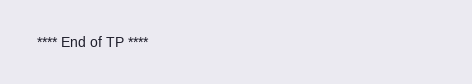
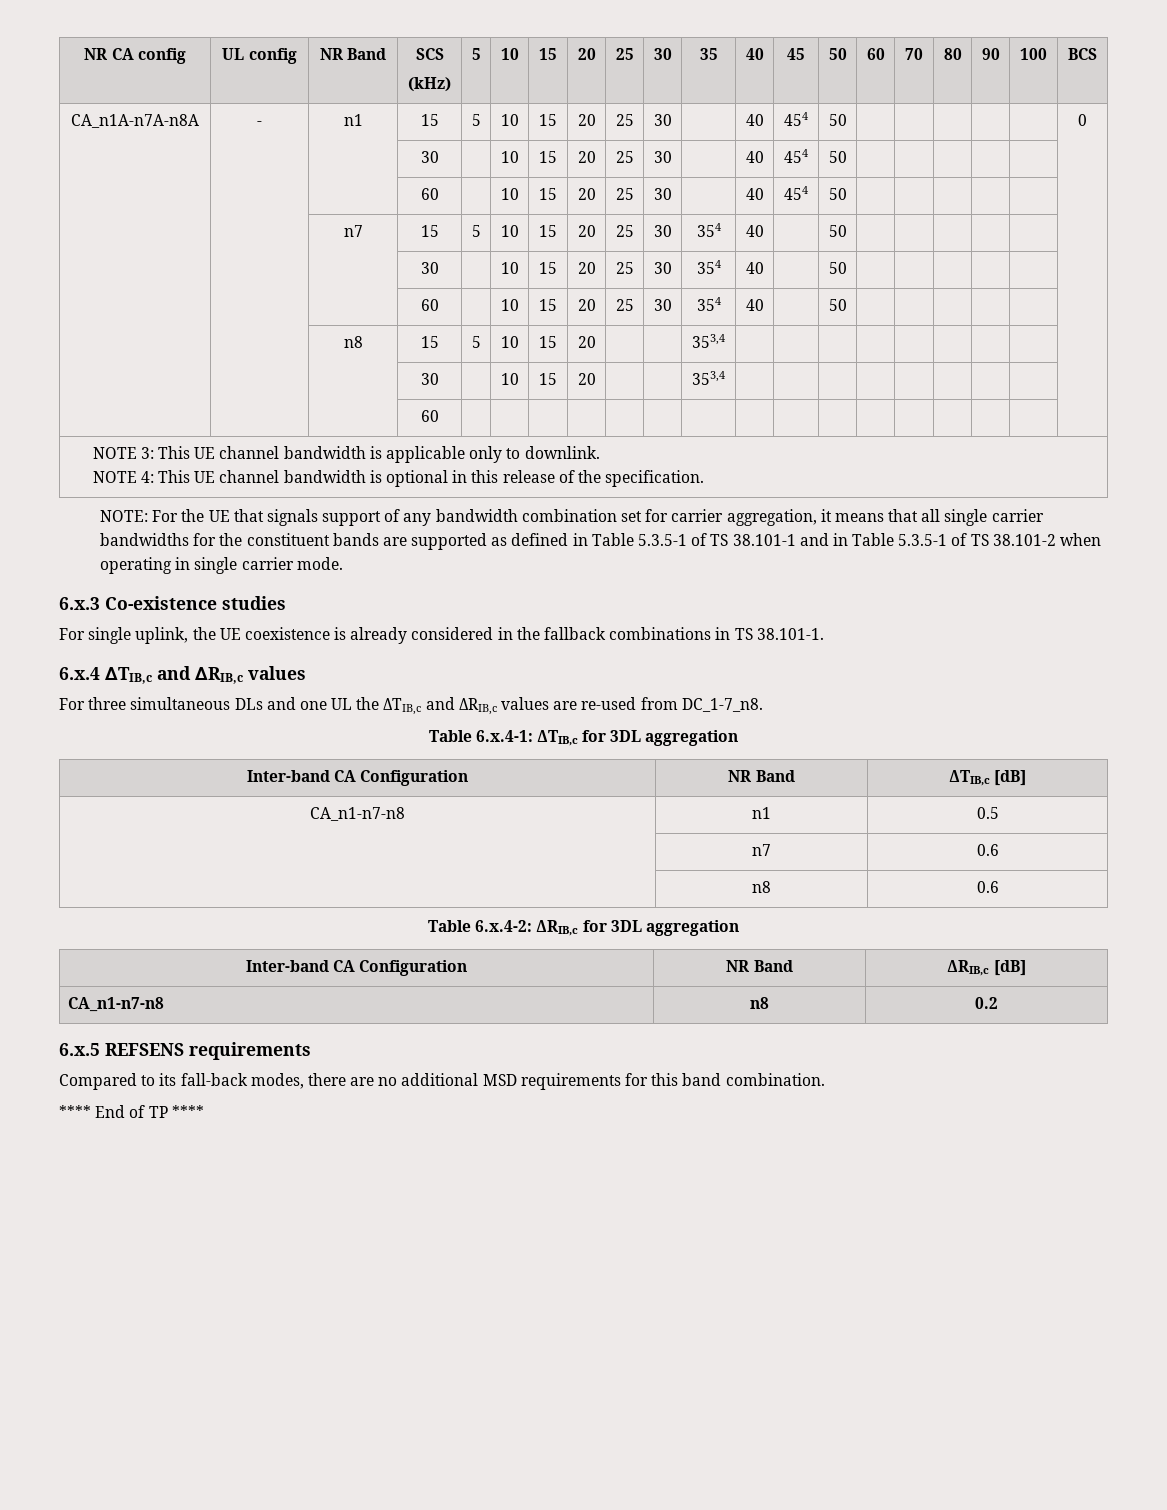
(37, 42) none -> [84,48,186,64] [222,48,297,64] [319,48,387,60] [415,48,444,60] [408,77,451,92] [471,48,481,60] [500,48,519,60] [539,48,557,60] [577,48,596,60] [615,48,634,60] [653,48,672,60] [699,48,718,60] [745,48,764,60] [787,48,805,60] [828,48,847,60] [866,48,885,60] [905,48,923,60] [943,48,962,60] [981,48,1000,60] [1020,48,1047,60] [1068,48,1097,60] [71,114,199,128] [257,121,262,126] [343,114,363,126] [420,114,439,126] [471,114,481,126] [500,114,519,126] [539,114,557,126] [577,114,596,126] [615,114,634,126] [653,114,672,126] [745,114,764,126] [784,112,808,126] [828,114,847,126] [1078,114,1087,126] [420,151,439,163] [500,151,519,163] [539,151,557,163] [577,151,596,163] [615,151,634,163] [653,151,672,163] [745,151,764,163] [784,149,808,163] [828,151,847,163] [420,188,439,200] [500,188,519,200] [539,188,557,200] [577,188,596,200] [615,188,634,200] [653,188,672,200] [745,188,764,200] [784,186,808,200] [828,188,847,200] [343,225,363,237] [420,225,439,237] [471,225,481,237] [500,225,519,237] [539,225,557,237] [577,225,596,237] [615,225,634,237] [653,225,672,237] [696,223,721,237] [745,225,764,237] [828,225,847,237] [420,262,439,274] [500,262,519,274] [539,262,557,274] [577,262,596,274] [615,262,634,274] [653,262,672,274] [696,260,721,274] [745,262,764,274] [828,262,847,274] [420,299,439,311] [500,299,519,311] [539,299,557,311] [577,299,596,311] [615,299,634,311] [653,299,672,311] [696,297,721,311] [745,299,764,311] [828,299,847,311] [343,336,363,348] [420,336,439,348] [471,336,481,348] [500,336,519,348] [539,336,557,348] [577,336,596,348] [692,334,725,348] [420,373,439,385] [500,373,519,385] [539,373,557,385] [577,373,596,385] [692,371,725,385] [420,410,439,422] [92,446,600,463] [92,470,705,487] [99,509,1044,526] [99,533,1102,550] [99,557,343,574] [59,596,286,610] [59,627,824,644] [59,666,306,684] [59,697,763,715] [428,730,739,746] [246,770,469,786] [728,770,795,782] [948,770,1027,786] [310,807,405,821] [752,807,771,819] [976,807,999,819] [752,844,771,856] [976,844,999,856] [752,881,771,893] [976,881,999,893] [428,920,739,936] [245,960,468,976] [726,960,793,972] [947,960,1026,976] [68,997,165,1012] [750,997,769,1009] [975,997,998,1009] [59,1042,311,1060] [59,1073,825,1090] NR CA config | UL config | NR Band | SCS // (kHz) | 5 | 10 | 15 | 20 | 25 | 30 | 35 | 40 | 45 | 50 | 60 | 70 | 80 | 90 | 100 | BCS // CA_n1A-n7A-n8A | - | n1 | 15 | 5 | 10 | 15 | 20 | 25 | 30 | | 40 | 454 | 50 | | | | | | 0 // | | | 30 | | 10 | 15 | 20 | 25 | 30 | | 40 | 454 | 50 | | | | | | // | | | 60 | | 10 | 15 | 20 | 25 | 30 | | 40 | 454 | 50 | | | | | | // | | n7 | 15 | 5 | 10 | 15 | 20 | 25 | 30 | 354 | 40 | | 50 | | | | | | // | | | 30 | | 10 | 15 | 20 | 25 | 30 | 354 | 40 | | 50 | | | | | | // | | | 60 | | 10 | 15 | 20 | 25 | 30 | 354 | 40 | | 50 | | | | | | // | | n8 | 15 | 5 | 10 | 15 | 20 | | | 353,4 | | | | | | | | | // | | | 30 | | 10 | 15 | 20 | | | 353,4 | | | | | | | | | // | | | 60 | | | | | | | | | | | | | | | | // NOTE 3: This UE channel bandwidth is applicable only to downlink. // NOTE 4: This UE channel bandwidth is optional in this release of the specification. // NOTE: For the UE that signals support of any bandwidth combination set for carrier aggregation, it means that all single carrier bandwidths for the constituent bands are supported as defined in Table 5.3.5-1 of TS 38.101-1 and in Table 5.3.5-1 of TS 38.101-2 when operating in single carrier mode. // 6.x.3 Co-existence studies // For single uplink, the UE coexistence is already considered in the fallback combinations in TS 38.101-1. // 6.x.4 ∆TIB,c and ∆RIB,c values // For three simultaneous DLs and one UL the ΔTIB,c and ΔRIB,c values are re-used from DC_1-7_n8. // Table 6.x.4-1: ΔTIB,c for 3DL aggregation // Inter-band CA Configuration | NR Band | ΔTIB,c [dB] // CA_n1-n7-n8 | n1 | 0.5 // | n7 | 0.6 // | n8 | 0.6 // Table 6.x.4-2: ΔRIB,c for 3DL aggregation // Inter-band CA Configuration | NR Band | ΔRIB,c [dB] // CA_n1-n7-n8 | n8 | 0.2 // 6.x.5 REFSENS requirements // Compared to its fall-back modes, there are no additional MSD requirements for this band combination. //

